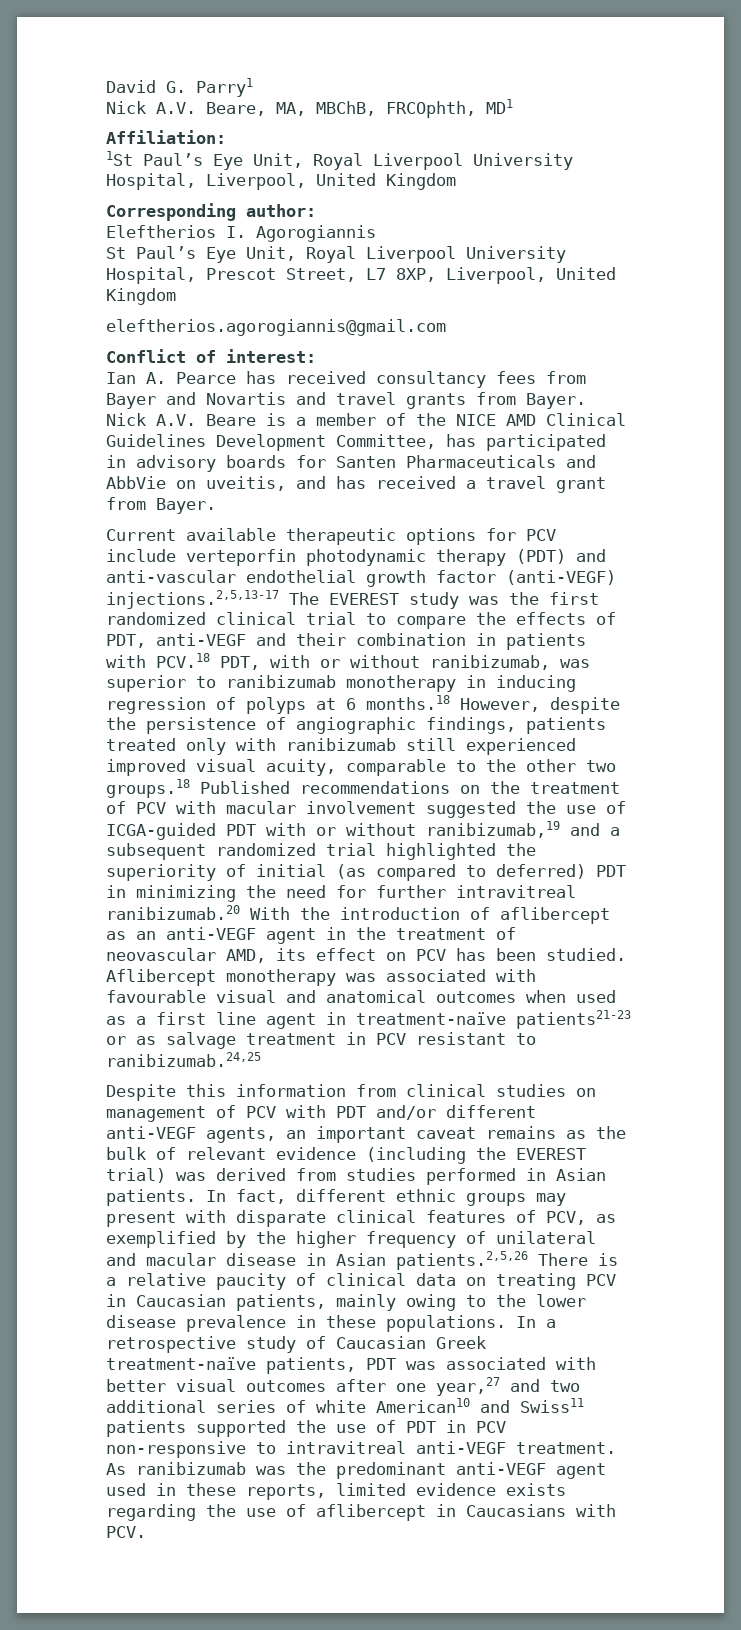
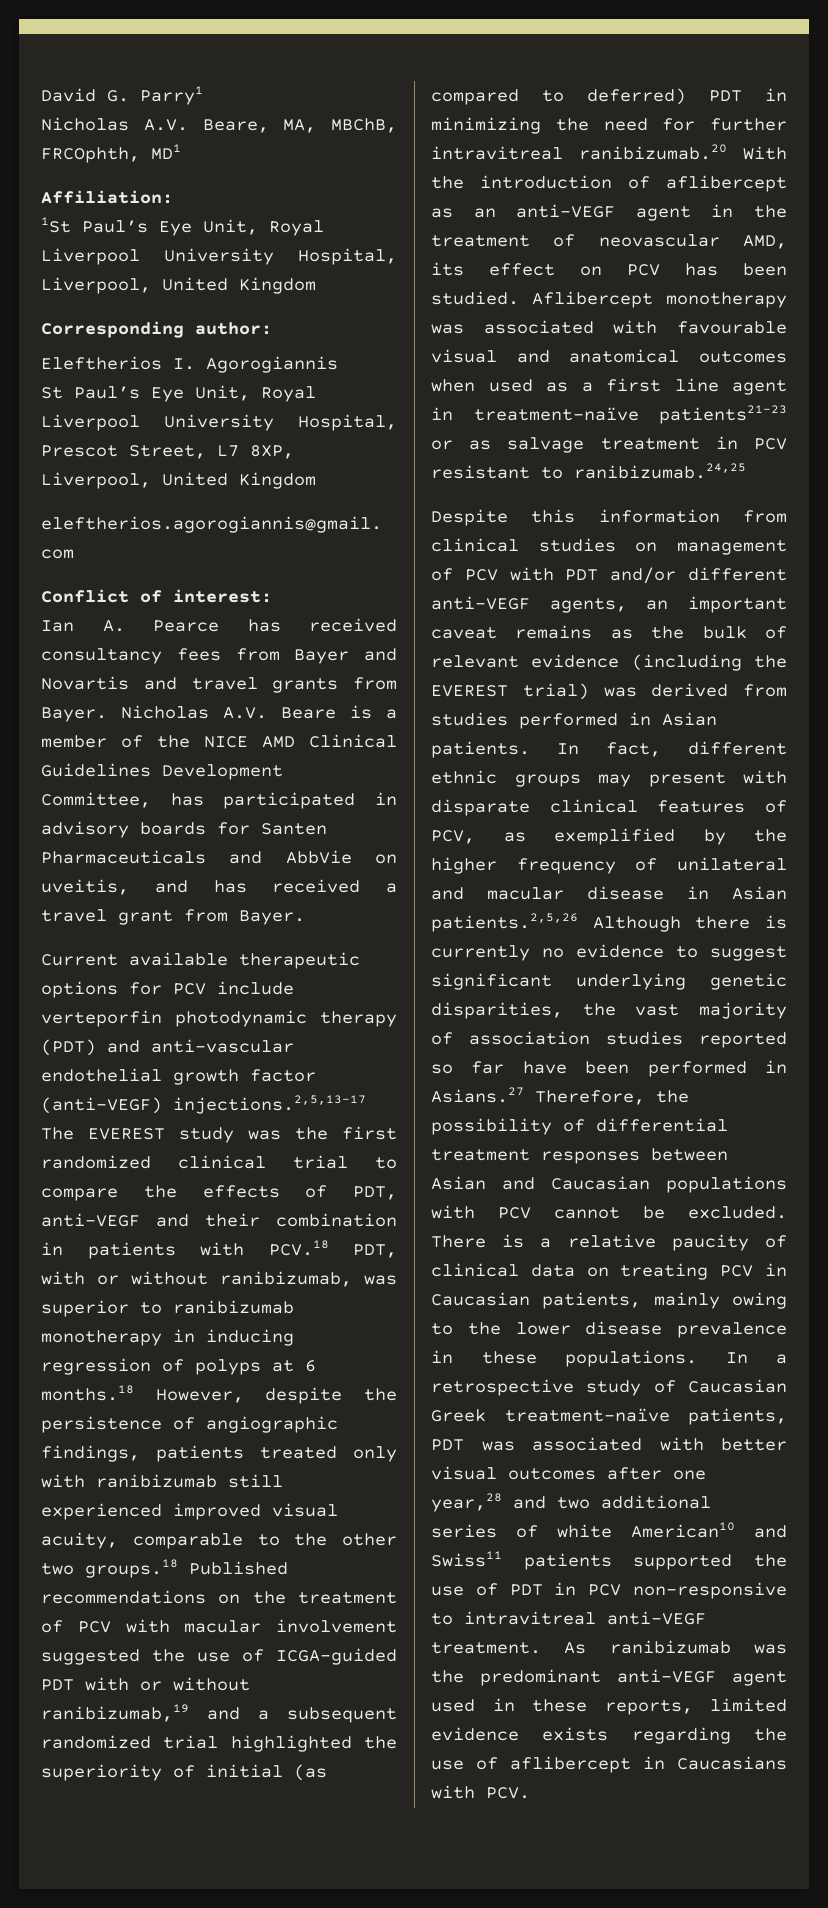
[106,101,146,114] Nick -> [41,117,129,131] Nicholas
[106,413,146,426] Nick -> [121,705,209,719] Nicholas
(528, 1260) none -> [592,915,787,932] [431,944,787,961] [431,973,787,990] [431,1002,787,1019] [431,1031,787,1048] [431,1060,787,1077] [431,1087,689,1105] [431,1118,728,1135] [431,1148,728,1164] [431,1176,787,1193] [431,1205,787,1219] Although there is currently no evidence to suggest significant underlying genetic disparities, the vast majority of association studies reported so far have been performed in Asians.27 Therefore, the possibility of differential treatment responses between Asian and Caucasian populations with PCV cannot be excluded.
[436,1377,500,1396] year,27 -> [431,1493,502,1512] year,28

